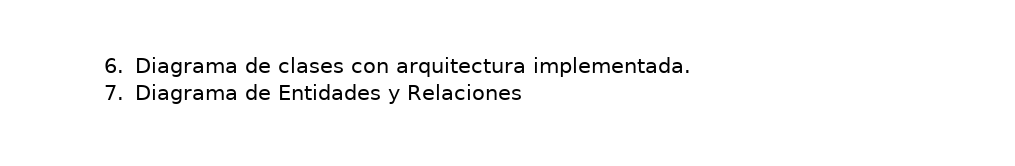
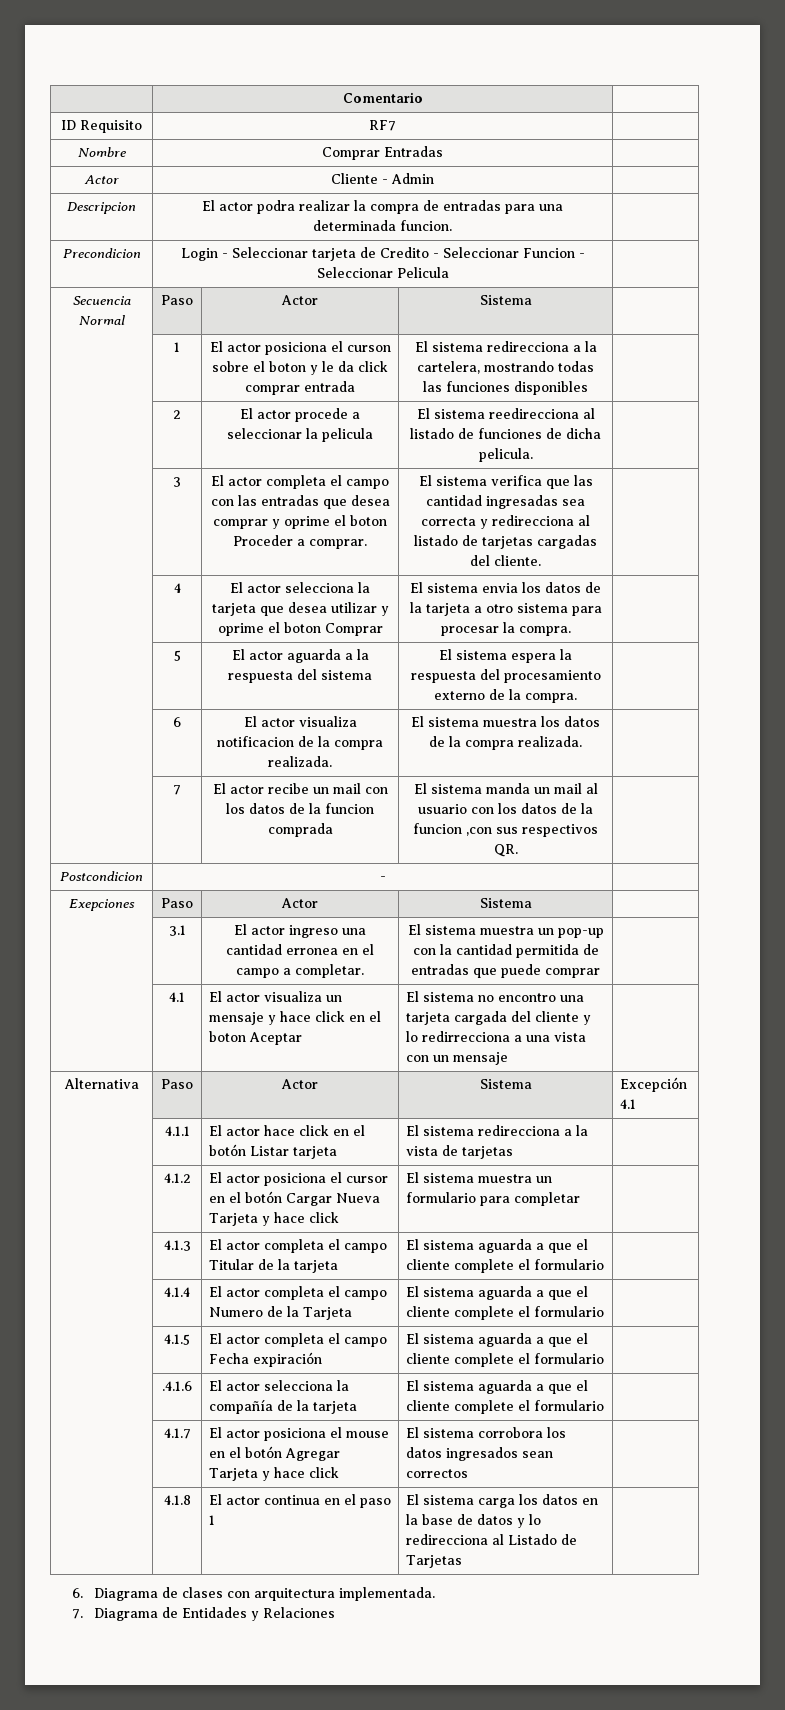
(104, 65) none -> [342,92,423,103] [61,120,142,133] [368,120,396,131] [77,147,126,157] [321,146,443,160] [83,175,119,184] [330,173,434,184] [67,202,136,214] [202,200,563,214] [313,220,452,231] [62,248,141,258] [180,247,585,261] [316,267,449,278] [72,296,131,305] [78,315,125,325] [161,295,193,305] [281,295,318,305] [479,295,532,305] [174,342,180,352] [209,341,391,355] [212,361,388,375] [245,381,355,395] [414,341,597,352] [417,361,594,374] [423,381,588,395] [173,410,181,419] [240,408,360,422] [227,428,373,442] [416,408,595,419] [410,428,601,439] [478,448,533,462] [173,477,181,487] [211,475,389,489] [210,495,390,509] [213,515,387,529] [233,535,367,549] [418,475,593,489] [426,495,585,509] [421,515,591,529] [414,535,597,549] [470,555,541,566] [173,583,181,593] [230,582,370,593] [211,602,389,616] [217,622,383,636] [410,582,602,593] [409,602,602,616] [440,622,571,636] [173,650,181,661] [231,649,369,663] [228,669,372,683] [439,649,572,663] [410,669,601,683] [434,689,577,703] [173,717,181,727] [243,716,357,727] [217,736,383,750] [268,756,332,767] [411,716,600,727] [429,736,582,750] [173,785,181,795] [212,783,388,794] [226,803,374,814] [267,823,333,837] [413,783,598,794] [418,803,594,814] [413,823,598,837] [493,844,518,857] [60,871,143,881] [379,876,386,881] [69,899,135,911] [161,898,193,908] [281,898,318,908] [479,898,532,908] [168,925,186,936] [234,924,366,938] [226,944,374,955] [236,964,364,978] [407,924,604,938] [412,944,599,958] [411,964,600,978] [169,992,185,1002] [208,991,342,1002] [208,1011,381,1025] [208,1031,302,1045] [405,991,584,1002] [405,1011,591,1025] [405,1031,586,1042] [405,1052,508,1065] [63,1078,139,1089] [161,1079,193,1089] [281,1079,318,1089] [479,1079,532,1089] [619,1077,687,1092] [619,1099,636,1109] [164,1126,190,1136] [208,1125,365,1136] [208,1144,337,1159] [405,1125,588,1136] [405,1145,513,1159] [163,1173,191,1183] [208,1172,388,1186] [208,1191,380,1206] [208,1212,339,1226] [405,1172,552,1183] [405,1192,580,1206] [163,1240,191,1251] [208,1239,387,1253] [208,1259,338,1273] [405,1239,588,1253] [405,1259,604,1273] [164,1287,190,1297] [208,1286,387,1300] [208,1306,352,1320] [405,1286,588,1300] [405,1306,604,1320] [164,1334,190,1345] [208,1333,387,1347] [208,1352,322,1367] [405,1333,588,1347] [405,1353,604,1367] [162,1381,192,1391] [208,1380,349,1391] [208,1399,357,1414] [405,1380,588,1394] [405,1400,604,1414] [163,1428,191,1439] [208,1427,389,1441] [208,1446,340,1461] [208,1467,339,1481] [405,1427,566,1438] [405,1447,553,1461] [405,1469,468,1478] [163,1495,191,1505] [208,1494,391,1508] [208,1515,215,1525] [405,1494,598,1508] [405,1514,541,1528] [405,1534,577,1545] [405,1555,462,1568] | Comentario | // ID Requisito | RF7 | // Nombre | Comprar Entradas | // Actor | Cliente - Admin | // Descripcion | El actor podra realizar la compra de entradas para una determinada funcion. | // Precondicion | Login - Seleccionar tarjeta de Credito - Seleccionar Funcion - Seleccionar Pelicula | // Secuencia Normal | Paso | Actor | Sistema | // | 1 | El actor posiciona el curson sobre el boton y le da click comprar entrada | El sistema redirecciona a la cartelera, mostrando todas las funciones disponibles | // | 2 | El actor procede a seleccionar la pelicula | El sistema reedirecciona al listado de funciones de dicha pelicula. | // | 3 | El actor completa el campo con las entradas que desea comprar y oprime el boton Proceder a comprar. | El sistema verifica que las cantidad ingresadas sea correcta y redirecciona al listado de tarjetas cargadas del cliente. | // | 4 | El actor selecciona la tarjeta que desea utilizar y oprime el boton Comprar | El sistema envia los datos de la tarjeta a otro sistema para procesar la compra. | // | 5 | El actor aguarda a la respuesta del sistema | El sistema espera la respuesta del procesamiento externo de la compra. | // | 6 | El actor visualiza notificacion de la compra realizada. | El sistema muestra los datos de la compra realizada. | // | 7 | El actor recibe un mail con los datos de la funcion comprada | El sistema manda un mail al usuario con los datos de la funcion ,con sus respectivos QR. | // Postcondicion | - | // Exepciones | Paso | Actor | Sistema | // | 3.1 | El actor ingreso una cantidad erronea en el campo a completar. | El sistema muestra un pop-up con la cantidad permitida de entradas que puede comprar | // | 4.1 | El actor visualiza un mensaje y hace click en el boton Aceptar | El sistema no encontro una tarjeta cargada del cliente y lo redirrecciona a una vista con un mensaje | // Alternativa | Paso | Actor | Sistema | Excepción 4.1 // | 4.1.1 | El actor hace click en el botón Listar tarjeta | El sistema redirecciona a la vista de tarjetas | // | 4.1.2 | El actor posiciona el cursor en el botón Cargar Nueva Tarjeta y hace click | El sistema muestra un formulario para completar | // | 4.1.3 | El actor completa el campo Titular de la tarjeta | El sistema aguarda a que el cliente complete el formulario | // | 4.1.4 | El actor completa el campo Numero de la Tarjeta | El sistema aguarda a que el cliente complete el formulario | // | 4.1.5 | El actor completa el campo Fecha expiración | El sistema aguarda a que el cliente complete el formulario | // | .4.1.6 | El actor selecciona la compañía de la tarjeta | El sistema aguarda a que el cliente complete el formulario | // | 4.1.7 | El actor posiciona el mouse en el botón Agregar Tarjeta y hace click | El sistema corrobora los datos ingresados sean correctos | // | 4.1.8 | El actor continua en el paso 1 | El sistema carga los datos en la base de datos y lo redirecciona al Listado de Tarjetas | //

